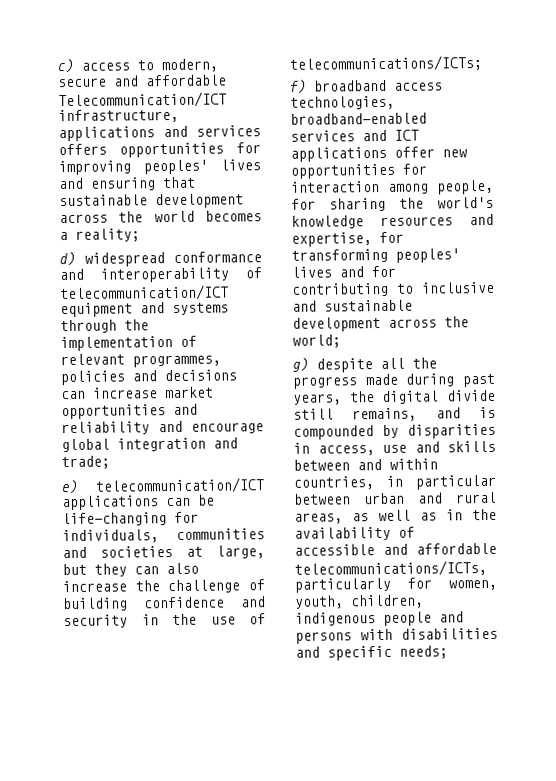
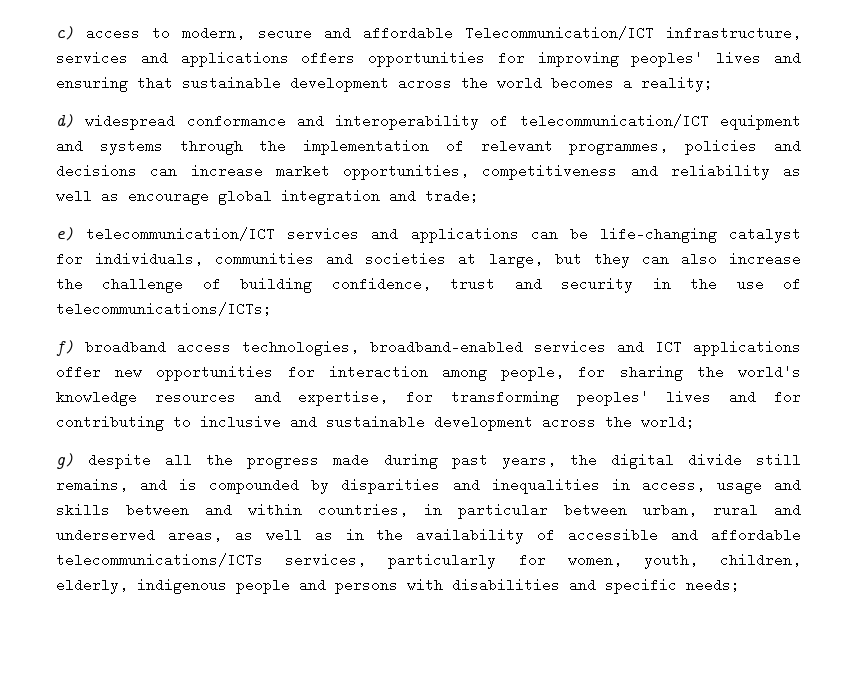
[58,125,261,142] applications and services -> [56,51,289,67] services and applications
[61,403,198,420] [61,420,183,436] opportunities and reliability and -> [343,164,801,180] [56,189,119,203] opportunities, competitiveness and reliability as well as
(264, 485) none -> [287,227,399,241] services and
(167, 519) none -> [729,227,801,243] catalyst
[143,596,225,609] confidence -> [331,277,496,291] confidence, trust
(496, 431) none -> [452,478,600,494] and inequalities
[382,444,407,453] use -> [716,478,762,494] usage
[363,491,497,505] urban and rural -> [643,503,801,517] [56,528,155,542] urban, rural and underserved
[294,560,487,577] telecommunications/ICTs, -> [56,553,367,567] telecommunications/ICTs services,
(424, 601) none -> [56,578,128,594] elderly,

